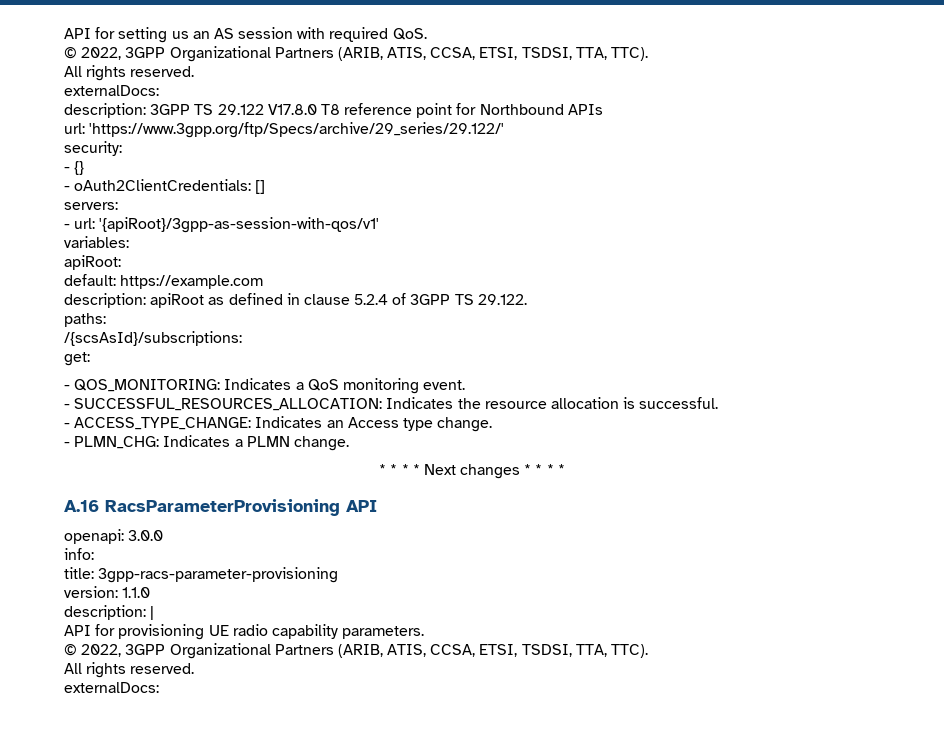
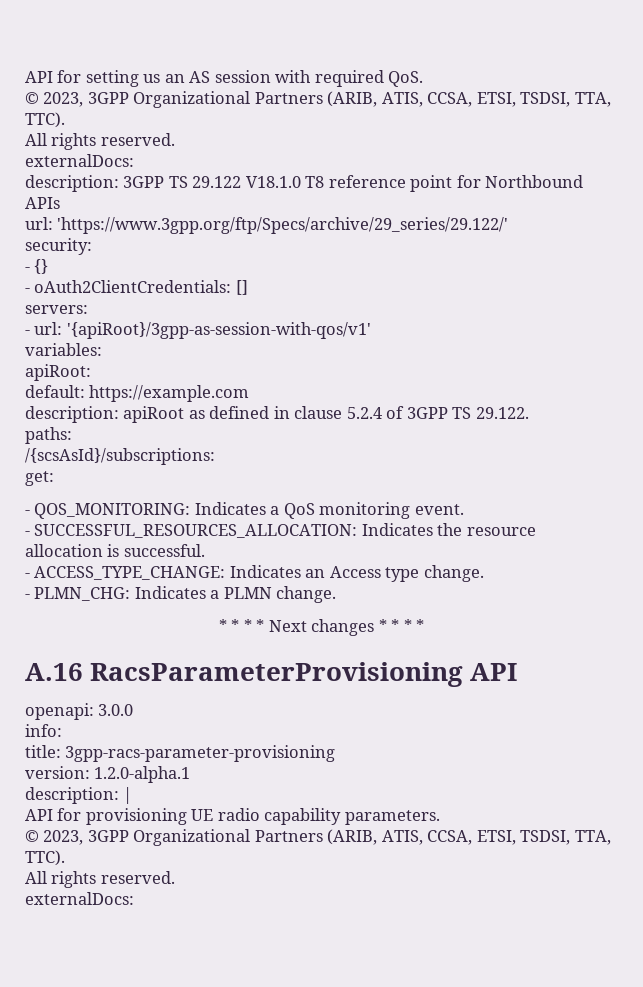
[81,47,122,60] 2022, -> [43,92,84,107] 2023,
[267,104,317,115] V17.8.0 -> [245,176,301,188] V18.1.0
[122,587,151,598] 1.1.0 -> [94,766,191,783] 1.2.0-alpha.1
[81,644,122,657] 2022, -> [43,830,84,845] 2023,

